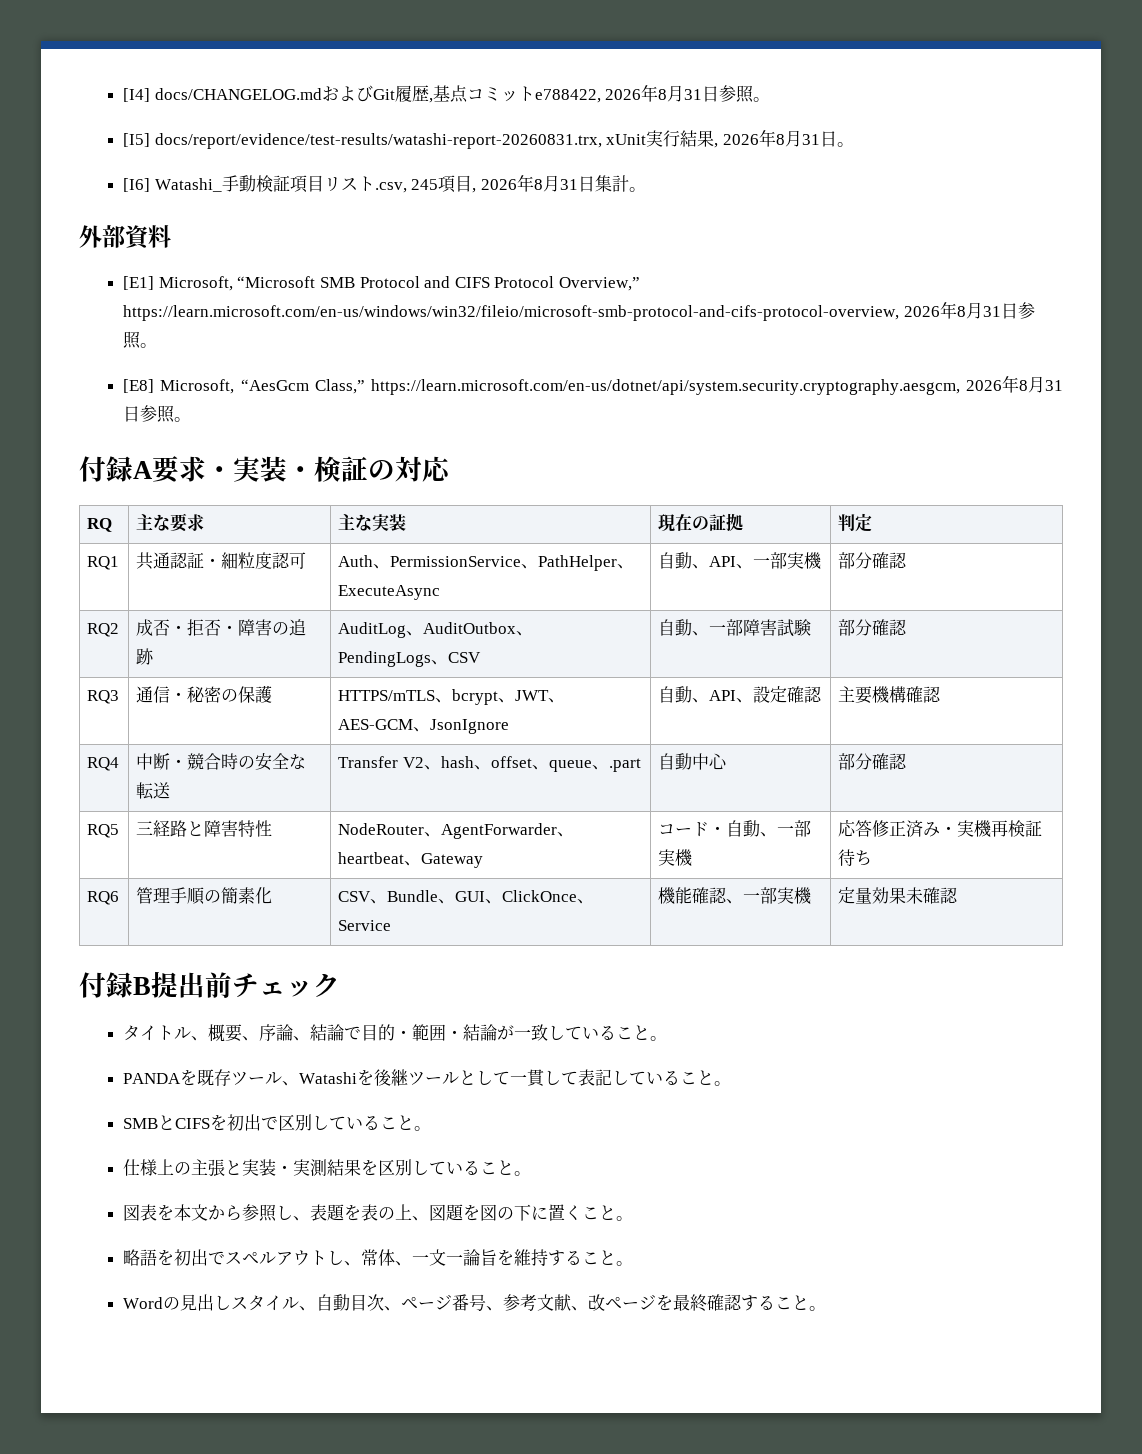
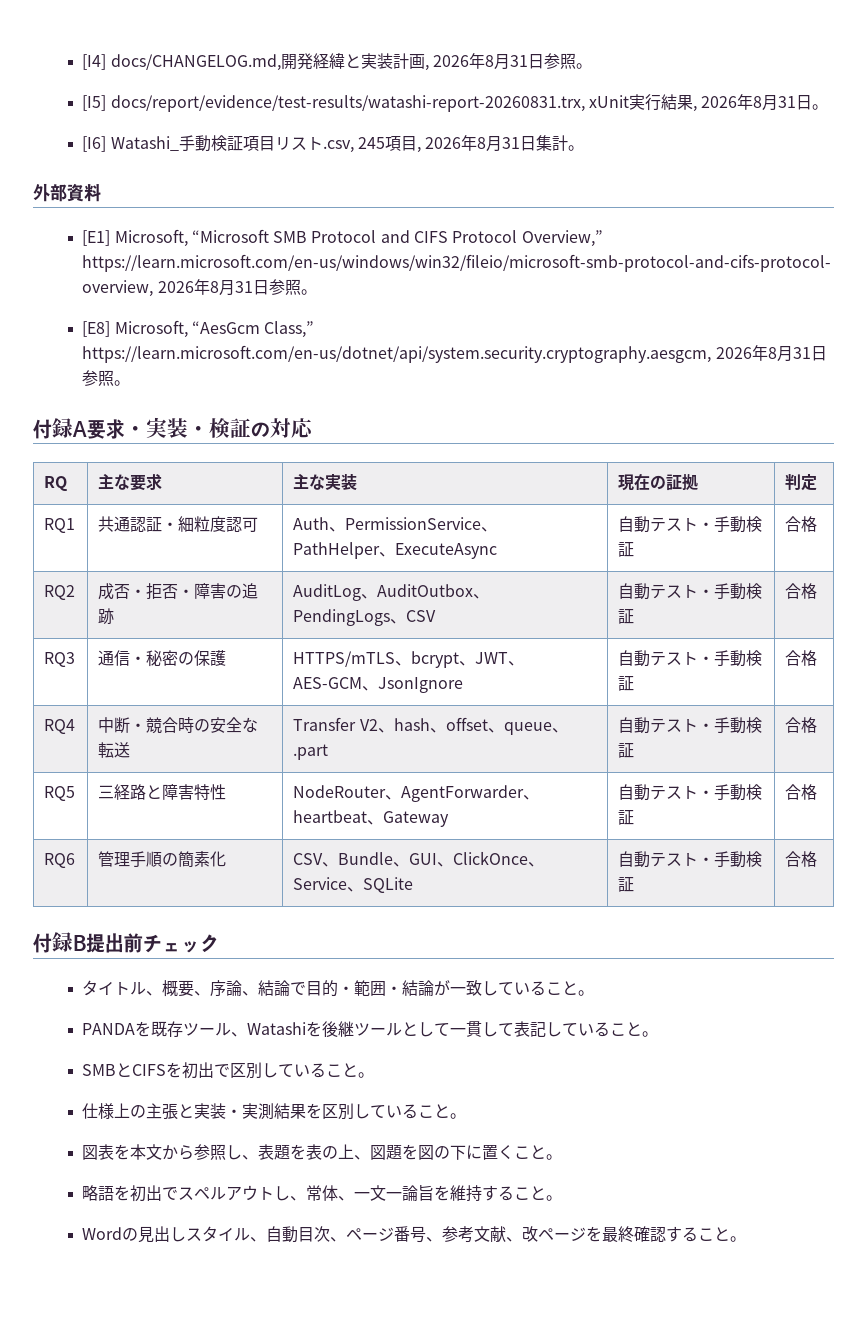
[154,85,601,103] docs/CHANGELOG.mdおよびGit履歴,基点コミットe788422, -> [110,53,429,71] docs/CHANGELOG.md,開発経緯と実装計画,
[692,552,823,569] [838,552,908,569] 、API、一部実機 | 部分確認 -> [650,516,763,533] [618,542,635,557] [785,516,818,532] テスト・手動検証 | 合格
[692,619,812,637] [838,619,908,636] 、一部障害試験 | 部分確認 -> [650,583,763,600] [618,609,635,624] [785,583,818,599] テスト・手動検証 | 合格
[692,686,823,703] [838,686,942,704] 、API、設定確認 | 主要機構確認 -> [650,650,763,667] [618,676,635,691] [785,650,818,666] テスト・手動検証 | 合格
[692,753,728,770] [838,753,908,770] 中心 | 部分確認 -> [650,717,763,734] [618,743,635,758] [785,717,818,733] テスト・手動検証 | 合格
[658,820,812,837] [658,849,694,866] [838,820,1043,837] [838,849,873,866] コード・自動、一部実機 | 応答修正済み・実機再検証待ち -> [618,784,763,801] [618,810,635,825] [785,784,818,800] 自動テスト・手動検証 | 合格
[658,887,813,904] [838,887,959,904] | 機能確認、一部実機 | 定量効果未確認 -> [347,877,414,893] [618,851,763,868] [618,877,635,892] [785,851,818,867] 、SQLite | 自動テスト・手動検証 | 合格

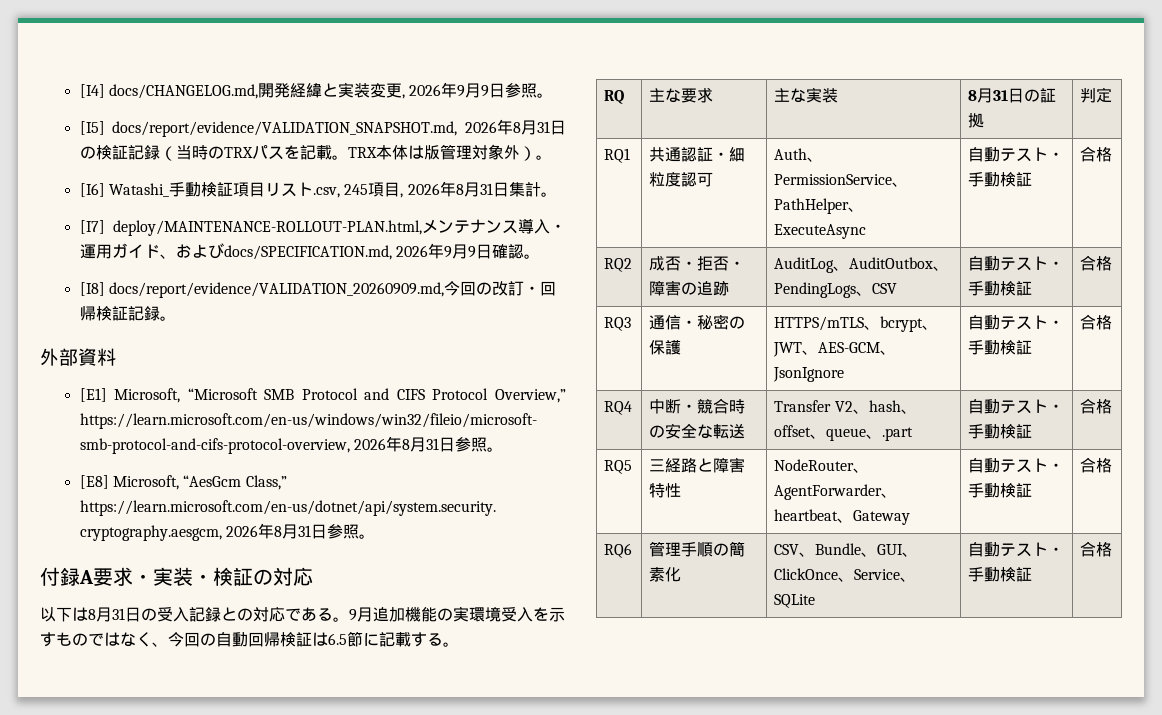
[392,53,592,71] [82,94,813,112] 計画, 2026年8月31日参照。 // [I5] docs/report/evidence/test-results/watashi-report-20260831.trx, xUnit実行結果, 2026年8月31日 -> [370,82,554,99] [79,119,566,137] [79,144,536,161] 変更, 2026年9月9日参照。 // [I5] docs/report/evidence/VALIDATION_SNAPSHOT.md, 2026年8月31日の検証記録（当時のTRXパスを記載。TRX本体は版管理対象外）
(585, 148) none -> [79,218,566,236] [79,243,541,260] [79,281,557,298] [79,306,176,321] // [I7] deploy/MAINTENANCE-ROLLOUT-PLAN.html,メンテナンス導入・運用ガイド、およびdocs/SPECIFICATION.md, 2026年9月9日確認。 // [I8] docs/report/evidence/VALIDATION_20260909.md,今回の改訂・回帰検証記録。
(314, 428) none -> [40,606,565,622] [40,631,459,647] // 以下は8月31日の受入記録との対応である。9月追加機能の実環境受入を示すものではなく、今回の自動回帰検証は6.5節に記載する。
[618,473,651,491] 現在 -> [968,88,1025,103] 8月31日
[33,932,219,953] [82,980,595,997] [82,1021,659,1037] [82,1062,375,1079] [82,1103,467,1120] [82,1144,563,1160] [82,1185,563,1202] [82,1226,747,1243] // 付録B提出前チェック // タイトル、概要、序論、結論で目的・範囲・結論が一致していること。 // PANDAを既存ツール、Watashiを後継ツールとして一貫して表記していること。 // SMBとCIFSを初出で区別していること。 // 仕様上の主張と実装・実測結果を区別していること。 // 図表を本文から参照し、表題を表の上、図題を図の下に置くこと。 // 略語を初出でスペルアウトし、常体、一文一論旨を維持すること。 // Wordの見出しスタイル、自動目次、ページ番号、参考文献、改ページを最終確認すること。 -> (1113, 549) none

